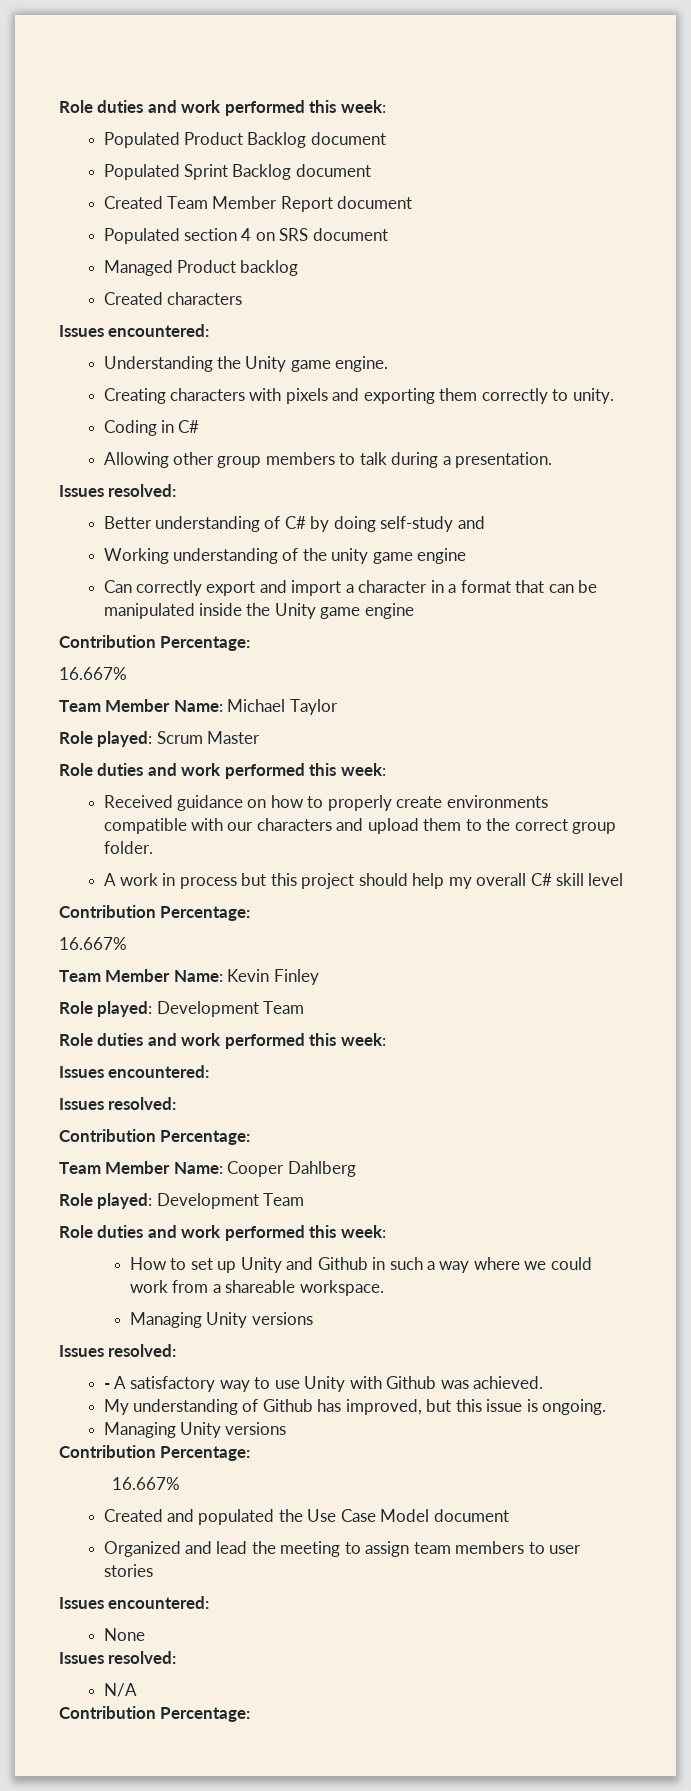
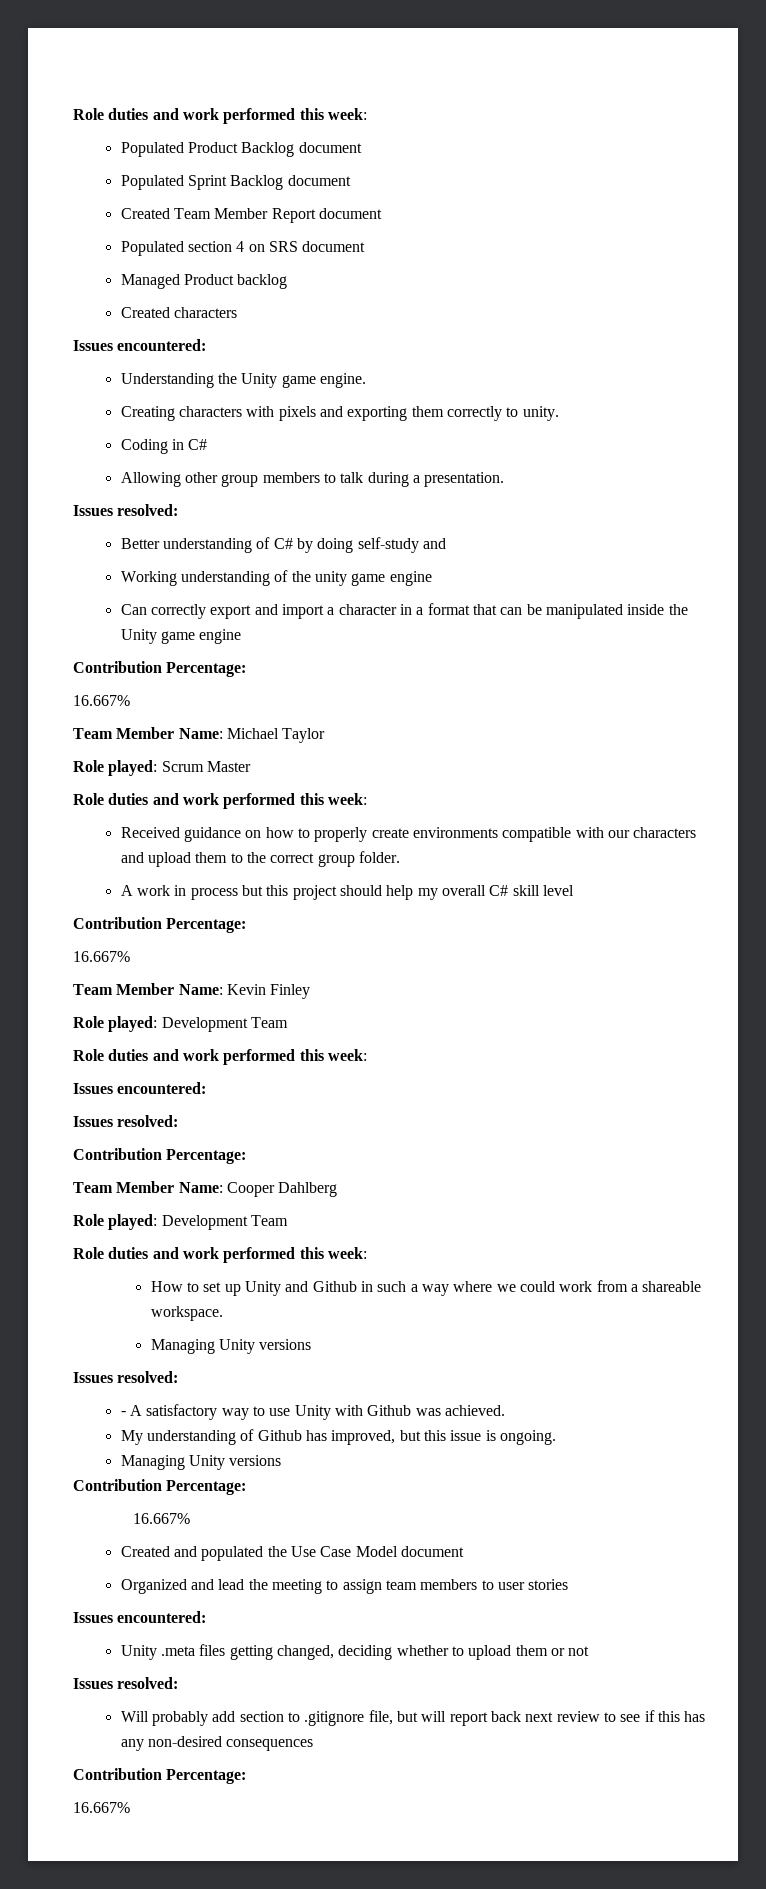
[103,1628,145,1641] [59,1651,177,1664] [103,1683,137,1697] [59,1706,251,1722] None // Issues resolved: // N/A // Contribution Percentage: -> [120,1644,590,1660] [73,1677,179,1689] [120,1710,706,1726] [120,1736,314,1751] [73,1768,247,1784] [73,1802,130,1813] Unity .meta files getting changed, deciding whether to upload them or not // Issues resolved: // Will probably add section to .gitignore file, but will report back next review to see if this has any non-desired consequences // Contribution Percentage: // 16.667%

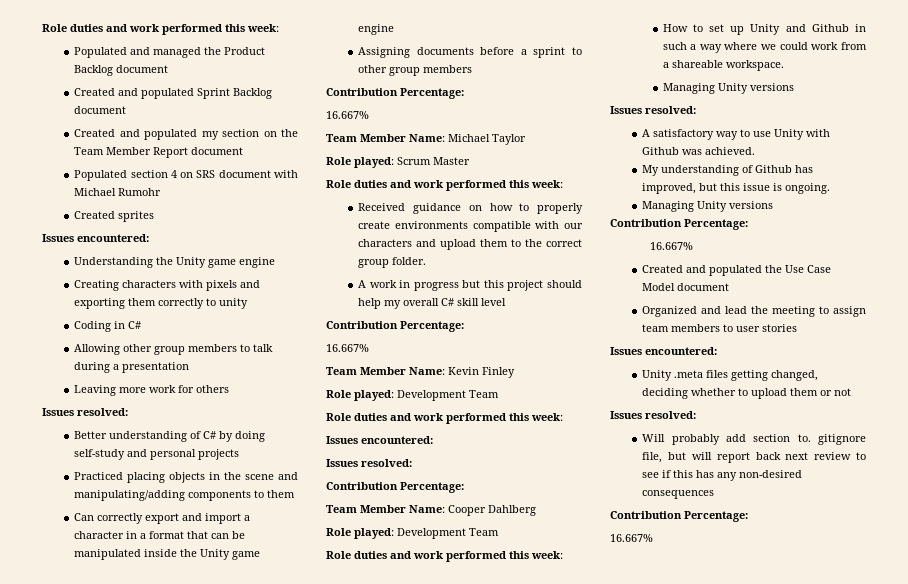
(184, 149) none -> [130,47,222,58] and managed the
[120,175,184,190] Populated -> [74,88,195,99] Created and populated
(170, 213) none -> [119,129,299,140] and populated my section on the
[120,274,288,289] [120,307,238,318] // Managed Product backlog // Created characters -> [274,170,298,178] [74,188,162,196] [74,211,155,222] with Michael Rumohr // Created sprites
[319,373,366,388] engine. -> [239,257,276,268] engine
[522,406,559,421] unity. -> [219,298,249,309] unity
[424,472,505,487] presentation. -> [122,362,190,373] [74,385,230,396] presentation // Leaving more work for others
[120,570,432,586] // Working understanding of the unity game engine -> [150,449,240,460] [74,472,299,483] [74,490,296,501] personal projects // Practiced placing objects in the scene and manipulating/adding components to them
(242, 636) none -> [358,47,582,58] [358,65,473,76] // Assigning documents before a sprint to other group members
[190,888,238,900] process -> [413,282,459,291] progress
[120,1411,126,1416] - -> (696, 110) none
[287,1711,365,1726] to .gitignore -> [797,434,866,445] to. gitignore

